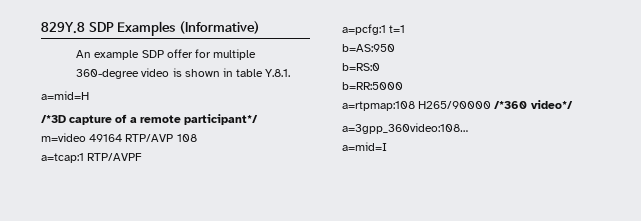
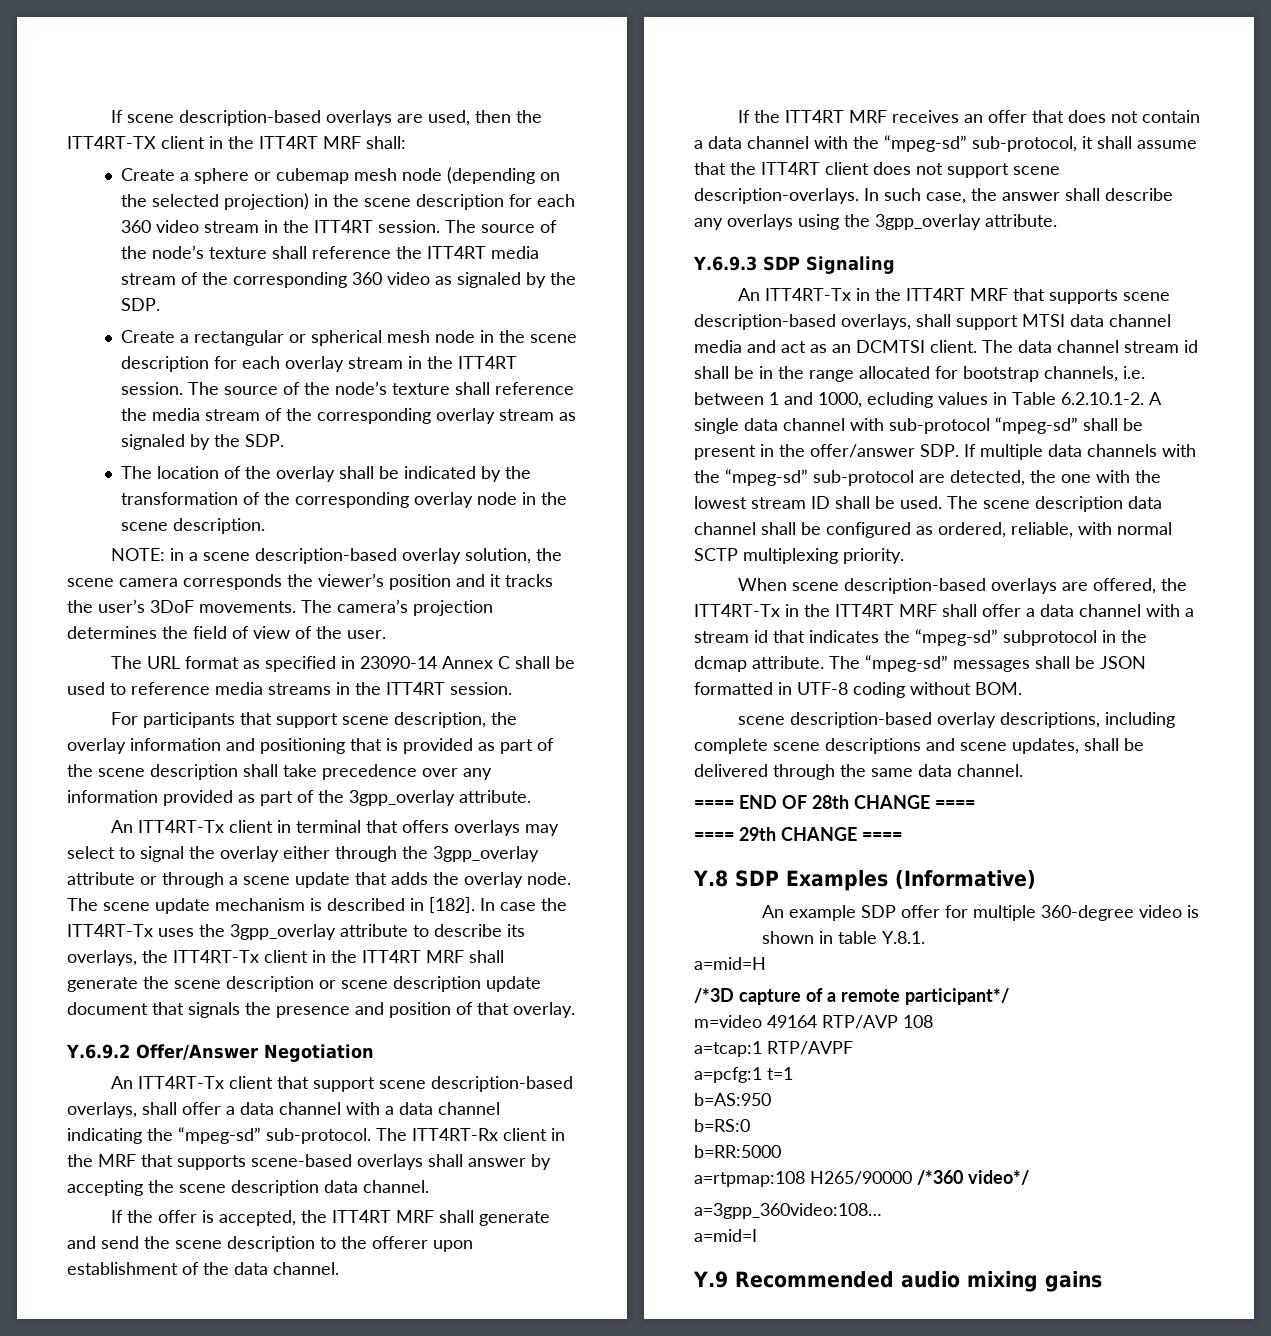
[41,22,85,34] 829Y.8 -> [110,110,542,126] [67,136,406,149] [120,167,560,184] [120,193,575,210] [120,220,557,233] [120,245,539,259] [120,272,576,288] [120,298,160,311] [120,330,577,346] [120,356,517,372] [120,381,574,395] [120,408,576,424] [120,434,284,450] [120,466,531,482] [120,492,567,508] [120,518,265,534] [110,548,562,564] [67,573,553,590] [67,599,493,616] [67,626,386,639] [110,656,575,672] [67,682,512,695] [110,712,517,728] [67,738,554,754] [67,764,492,780] [67,790,531,806] [110,820,559,836] [67,846,539,862] [67,872,571,888] [67,897,567,914] [67,924,525,940] [67,950,504,966] [67,976,541,992] [67,1002,575,1018] [66,1044,374,1062] [110,1076,573,1092] [67,1102,500,1118] [67,1127,565,1144] [67,1154,551,1170] [67,1180,429,1196] [110,1210,550,1226] [67,1236,473,1252] [67,1262,339,1275] [737,110,1200,123] [694,135,1197,152] [694,162,1060,178] [694,188,1173,204] [694,214,1057,230] [693,256,895,274] [737,288,1170,304] [694,314,1171,330] [694,340,1198,353] [694,366,1145,382] [694,392,1162,408] [694,417,1143,434] [694,444,1196,460] [694,469,1161,486] [694,496,1162,512] [694,522,1172,538] [694,548,904,564] [737,578,1187,594] [694,604,1194,617] [694,629,1147,646] [694,655,1146,672] [694,682,1022,698] [737,712,1175,728] [694,738,1144,754] [694,764,1023,780] [694,795,975,809] [694,827,902,841] [693,870,728,887] If scene description-based overlays are used, then the ITT4RT-TX client in the ITT4RT MRF shall: // Create a sphere or cubemap mesh node (depending on the selected projection) in the scene description for each 360 video stream in the ITT4RT session. The source of the node’s texture shall reference the ITT4RT media stream of the corresponding 360 video as signaled by the SDP. // Create a rectangular or spherical mesh node in the scene description for each overlay stream in the ITT4RT session. The source of the node’s texture shall reference the media stream of the corresponding overlay stream as signaled by the SDP. // The location of the overlay shall be indicated by the transformation of the corresponding overlay node in the scene description. // NOTE: in a scene description-based overlay solution, the scene camera corresponds the viewer’s position and it tracks the user’s 3DoF movements. The camera’s projection determines the field of view of the user. // The URL format as specified in 23090-14 Annex C shall be used to reference media streams in the ITT4RT session. // For participants that support scene description, the overlay information and positioning that is provided as part of the scene description shall take precedence over any information provided as part of the 3gpp_overlay attribute. // An ITT4RT-Tx client in terminal that offers overlays may select to signal the overlay either through the 3gpp_overlay attribute or through a scene update that adds the overlay node. The scene update mechanism is described in [182]. In case the ITT4RT-Tx uses the 3gpp_overlay attribute to describe its overlays, the ITT4RT-Tx client in the ITT4RT MRF shall generate the scene description or scene description update document that signals the presence and position of that overlay. // Y.6.9.2 Offer/Answer Negotiation // An ITT4RT-Tx client that support scene description-based overlays, shall offer a data channel with a data channel indicating the “mpeg-sd” sub-protocol. The ITT4RT-Rx client in the MRF that supports scene-based overlays shall answer by accepting the scene description data channel. // If the offer is accepted, the ITT4RT MRF shall generate and send the scene description to the offerer upon establishment of the data channel. // If the ITT4RT MRF receives an offer that does not contain a data channel with the “mpeg-sd” sub-protocol, it shall assume that the ITT4RT client does not support scene description-overlays. In such case, the answer shall describe any overlays using the 3gpp_overlay attribute. // Y.6.9.3 SDP Signaling // An ITT4RT-Tx in the ITT4RT MRF that supports scene description-based overlays, shall support MTSI data channel media and act as an DCMTSI client. The data channel stream id shall be in the range allocated for bootstrap channels, i.e. between 1 and 1000, ecluding values in Table 6.2.10.1-2. A single data channel with sub-protocol “mpeg-sd” shall be present in the offer/answer SDP. If multiple data channels with the “mpeg-sd” sub-protocol are detected, the one with the lowest stream ID shall be used. The scene description data channel shall be configured as ordered, reliable, with normal SCTP multiplexing priority. // When scene description-based overlays are offered, the ITT4RT-Tx in the ITT4RT MRF shall offer a data channel with a stream id that indicates the “mpeg-sd” subprotocol in the dcmap attribute. The “mpeg-sd” messages shall be JSON formatted in UTF-8 coding without BOM. // scene description-based overlay descriptions, including complete scene descriptions and scene updates, shall be delivered through the same data channel. // ==== END OF 28th CHANGE ==== // ==== 29th CHANGE ==== // Y.8
(387, 146) none -> [693,1271,1102,1292] // Y.9 Recommended audio mixing gains

